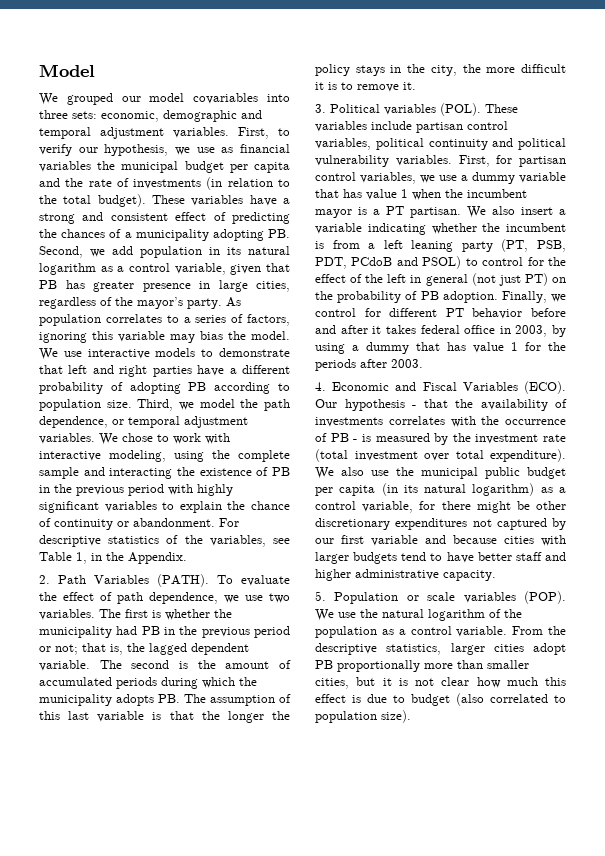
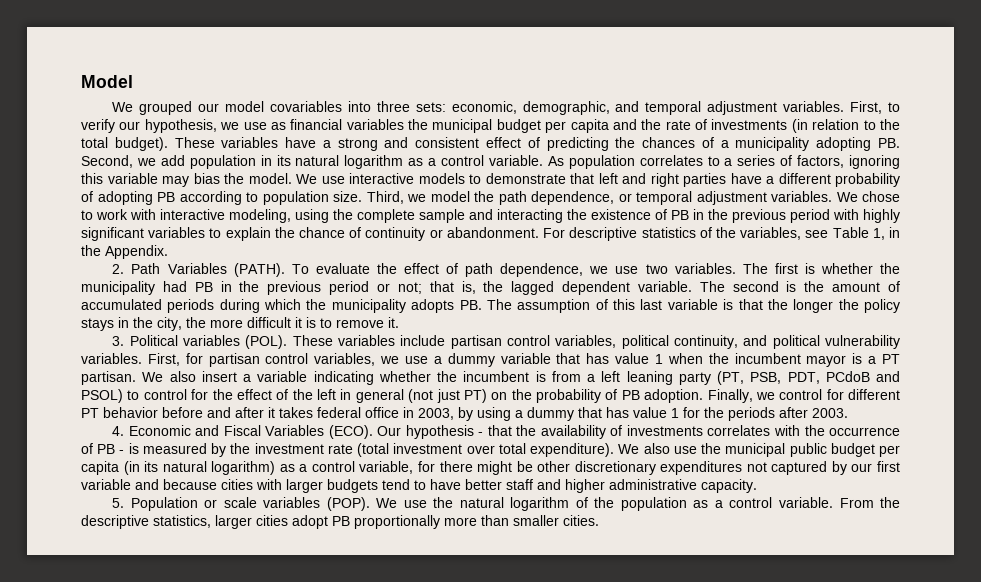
[163,110,237,122] demographic -> [522,101,610,115] demographic,
[174,263,290,275] [39,280,290,292] [39,297,222,309] variable, given that PB has greater presence in large cities, regardless of the mayor’s party. -> [488,155,543,166] variable.
[428,139,488,150] continuity -> [674,335,739,349] continuity,
[315,677,566,689] [315,693,566,706] [315,710,411,723] cities, but it is not clear how much this effect is due to budget (also correlated to population size). -> [563,515,599,526] cities.

